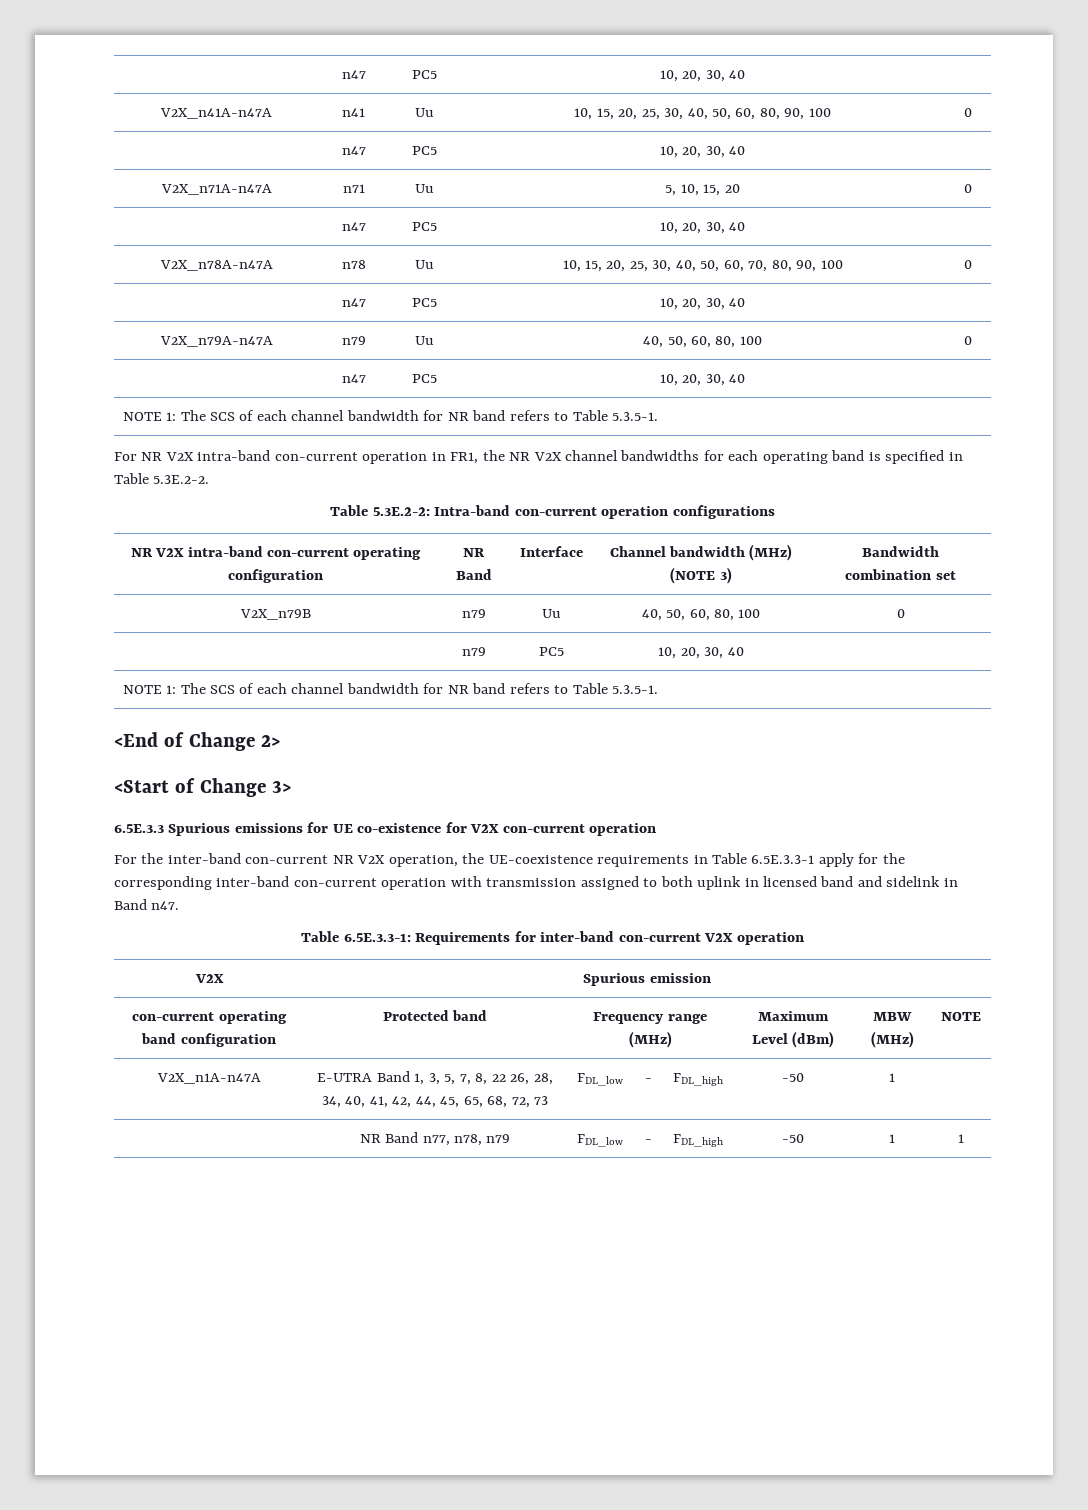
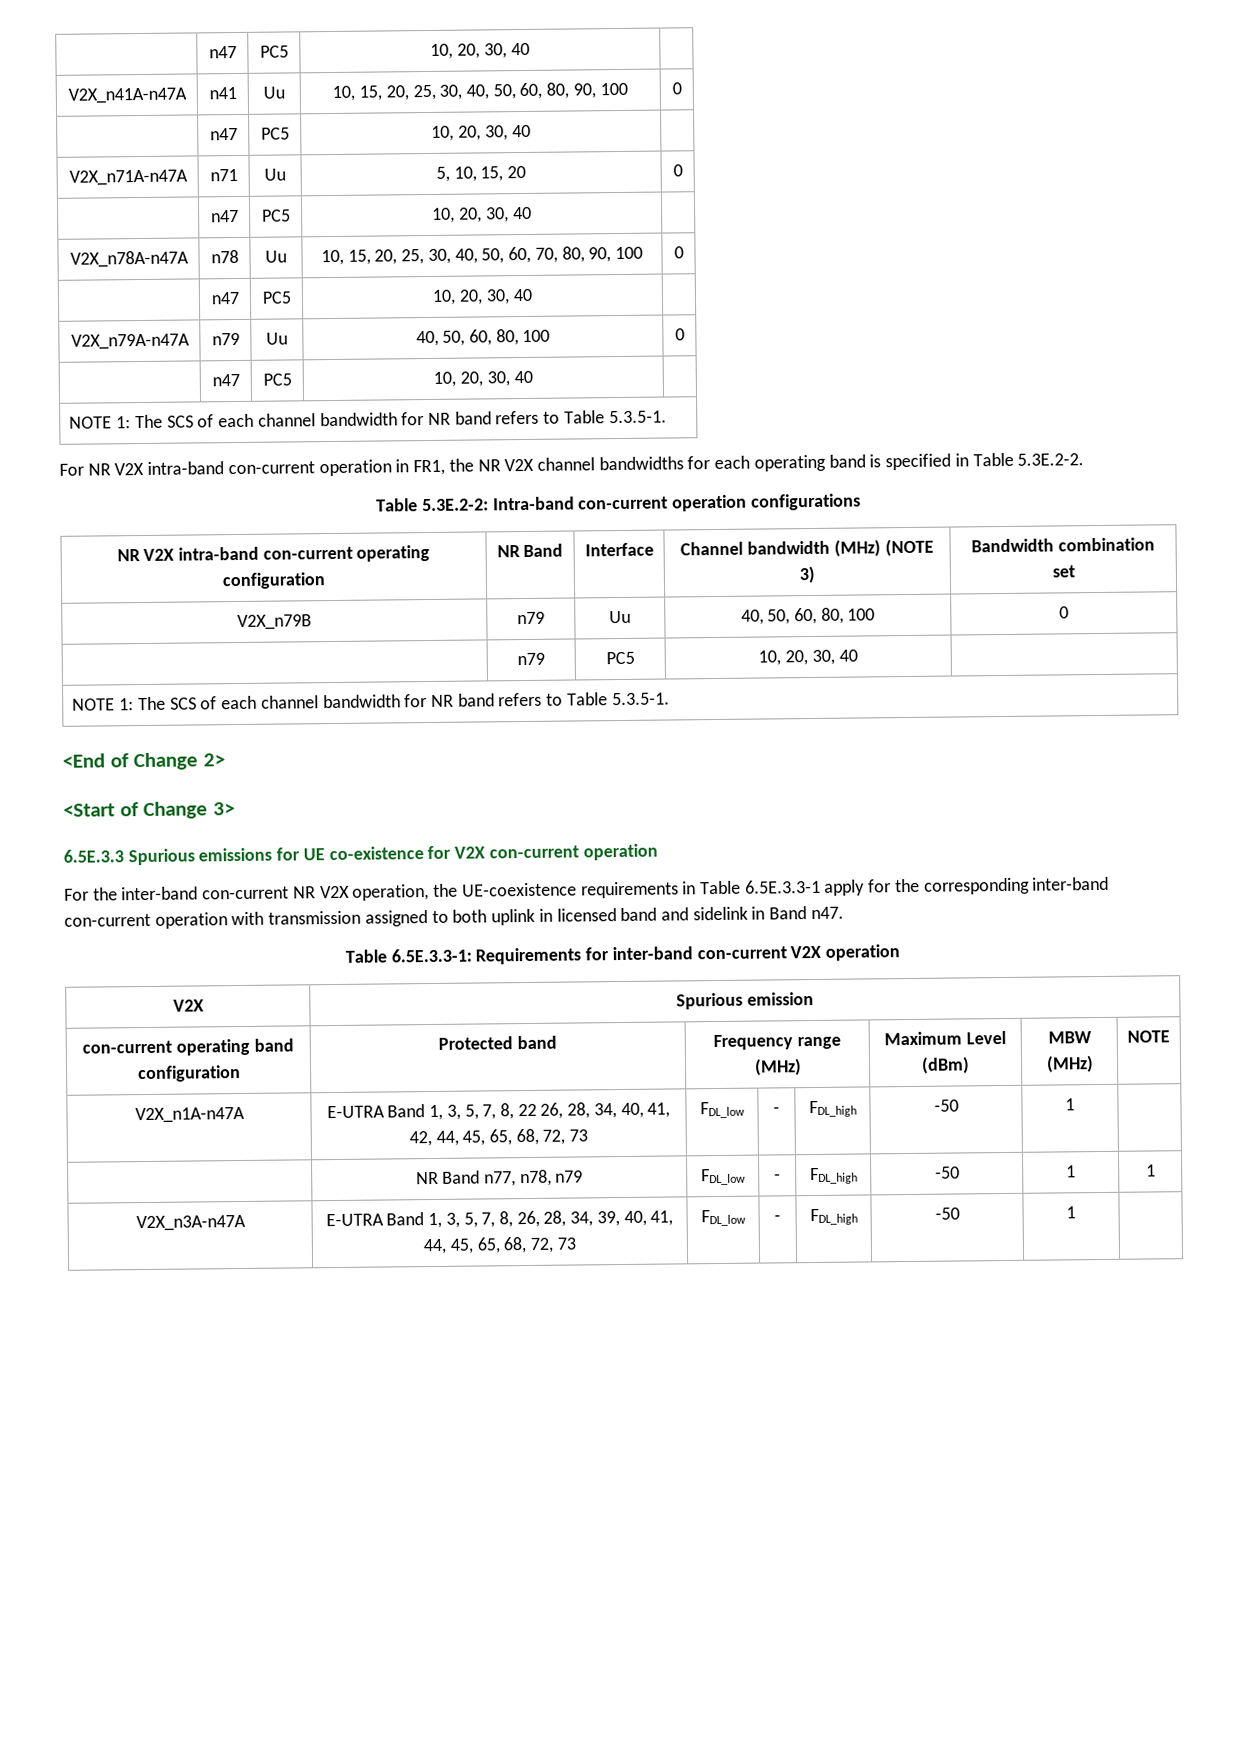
(964, 1138) none -> [135,1214,246,1232] [325,1210,674,1229] [423,1237,576,1255] [700,1209,746,1227] [774,1214,781,1222] [809,1208,858,1226] [934,1207,960,1220] [1066,1206,1076,1219] // V2X_n3A-n47A | E-UTRA Band 1, 3, 5, 7, 8, 26, 28, 34, 39, 40, 41, 44, 45, 65, 68, 72, 73 | FDL_low | - | FDL_high | -50 | 1 |

